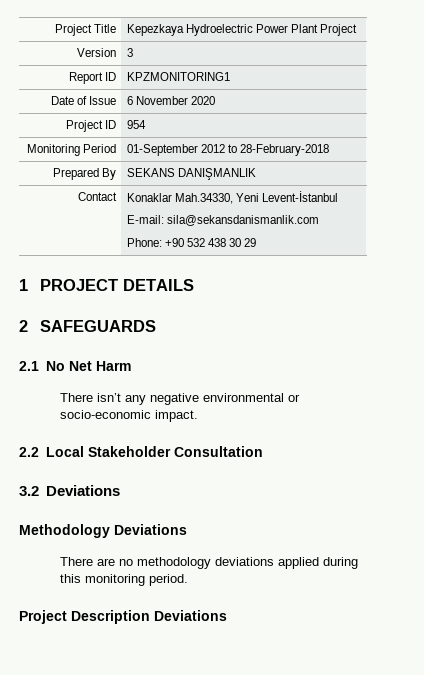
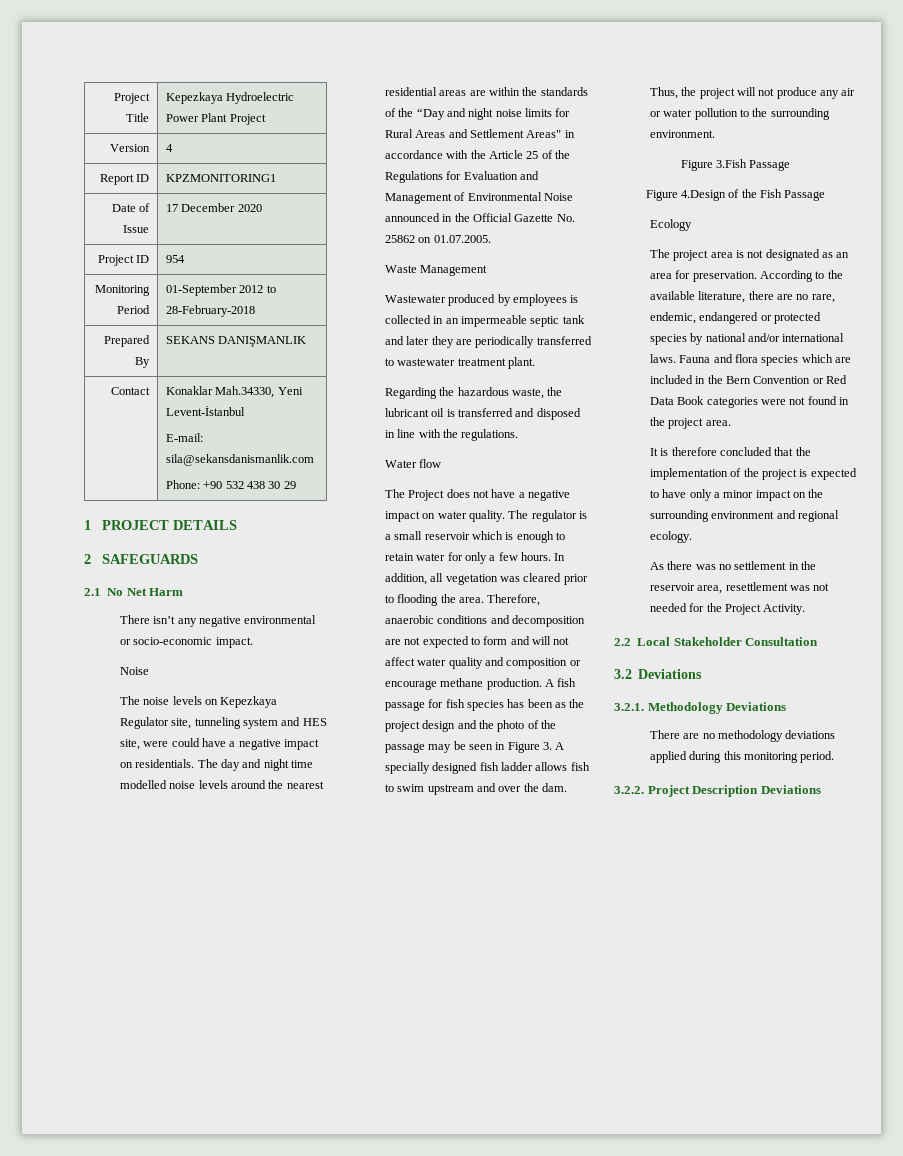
[126,48,133,57] 3 -> [165,144,173,152] 4
[126,96,188,105] 6 November -> [165,203,236,212] 17 December
(199, 416) none -> [119,667,149,675] [119,696,278,708] [119,717,327,729] [119,738,320,750] [119,759,314,771] [119,780,324,789] [384,87,588,96] [384,108,571,120] [384,129,575,138] [384,150,571,159] [384,171,539,183] [384,192,573,204] [384,213,575,222] [384,235,491,243] [384,265,488,276] [384,294,579,306] [384,315,585,327] [384,336,592,348] [384,357,535,369] [384,387,563,399] [384,408,581,420] [384,429,519,441] [384,459,442,468] [384,489,571,501] [384,510,588,522] [384,531,566,543] [384,552,566,564] [384,573,588,585] [384,594,541,606] [384,615,585,627] [384,636,570,648] [384,657,581,669] [384,678,577,690] [384,699,585,711] [384,720,557,732] [384,741,565,753] [384,762,590,774] [384,783,568,795] [649,87,856,99] [649,108,830,120] [649,130,715,138] [680,159,791,171] [645,189,826,201] [649,219,692,231] [649,249,850,261] [649,270,843,282] [649,291,835,303] [649,312,821,324] [649,333,845,345] [649,354,852,366] [649,375,848,384] [649,396,850,408] [649,417,731,429] [649,447,811,456] [649,468,857,480] [649,489,824,501] [649,510,839,522] [649,531,692,543] [649,561,817,570] [649,582,830,594] [649,603,806,615] // Noise // The noise levels on Kepezkaya Regulator site, tunneling system and HES site, were could have a negative impact on residentials. The day and night time modelled noise levels around the nearest residential areas are within the standards of the “Day and night noise limits for Rural Areas and Settlement Areas" in accordance with the Article 25 of the Regulations for Evaluation and Management of Environmental Noise announced in the Official Gazette No. 25862 on 01.07.2005. // Waste Management // Wastewater produced by employees is collected in an impermeable septic tank and later they are periodically transferred to wastewater treatment plant. // Regarding the hazardous waste, the lubricant oil is transferred and disposed in line with the regulations. // Water flow // The Project does not have a negative impact on water quality. The regulator is a small reservoir which is enough to retain water for only a few hours. In addition, all vegetation was cleared prior to flooding the area. Therefore, anaerobic conditions and decomposition are not expected to form and will not affect water quality and composition or encourage methane production. A fish passage for fish species has been as the project design and the photo of the passage may be seen in Figure 3. A specially designed fish ladder allows fish to swim upstream and over the dam. Thus, the project will not produce any air or water pollution to the surrounding environment. // Figure 3.Fish Passage // Figure 4.Design of the Fish Passage // Ecology // The project area is not designated as an area for preservation. According to the available literature, there are no rare, endemic, endangered or protected species by national and/or international laws. Fauna and flora species which are included in the Bern Convention or Red Data Book categories were not found in the project area. // It is therefore concluded that the implementation of the project is expected to have only a minor impact on the surrounding environment and regional ecology. // As there was no settlement in the reservoir area, resettlement was not needed for the Project Activity.
(120, 490) none -> [614,703,644,711] 3.2.1.
(189, 580) none -> [614,786,644,794] 3.2.2.

